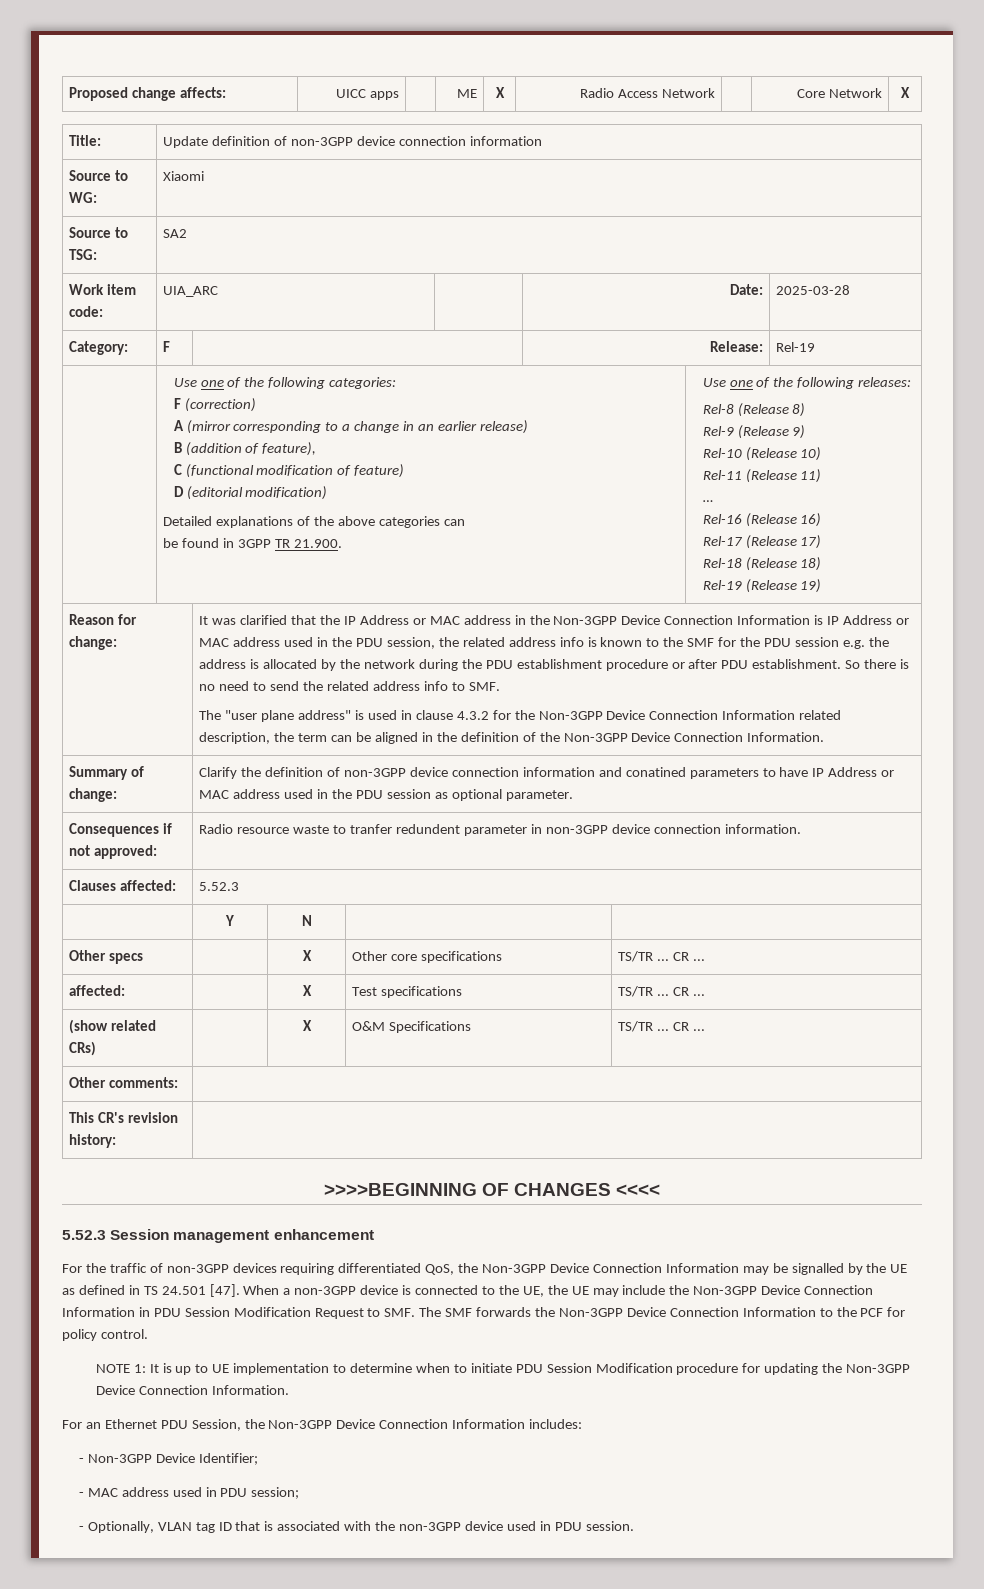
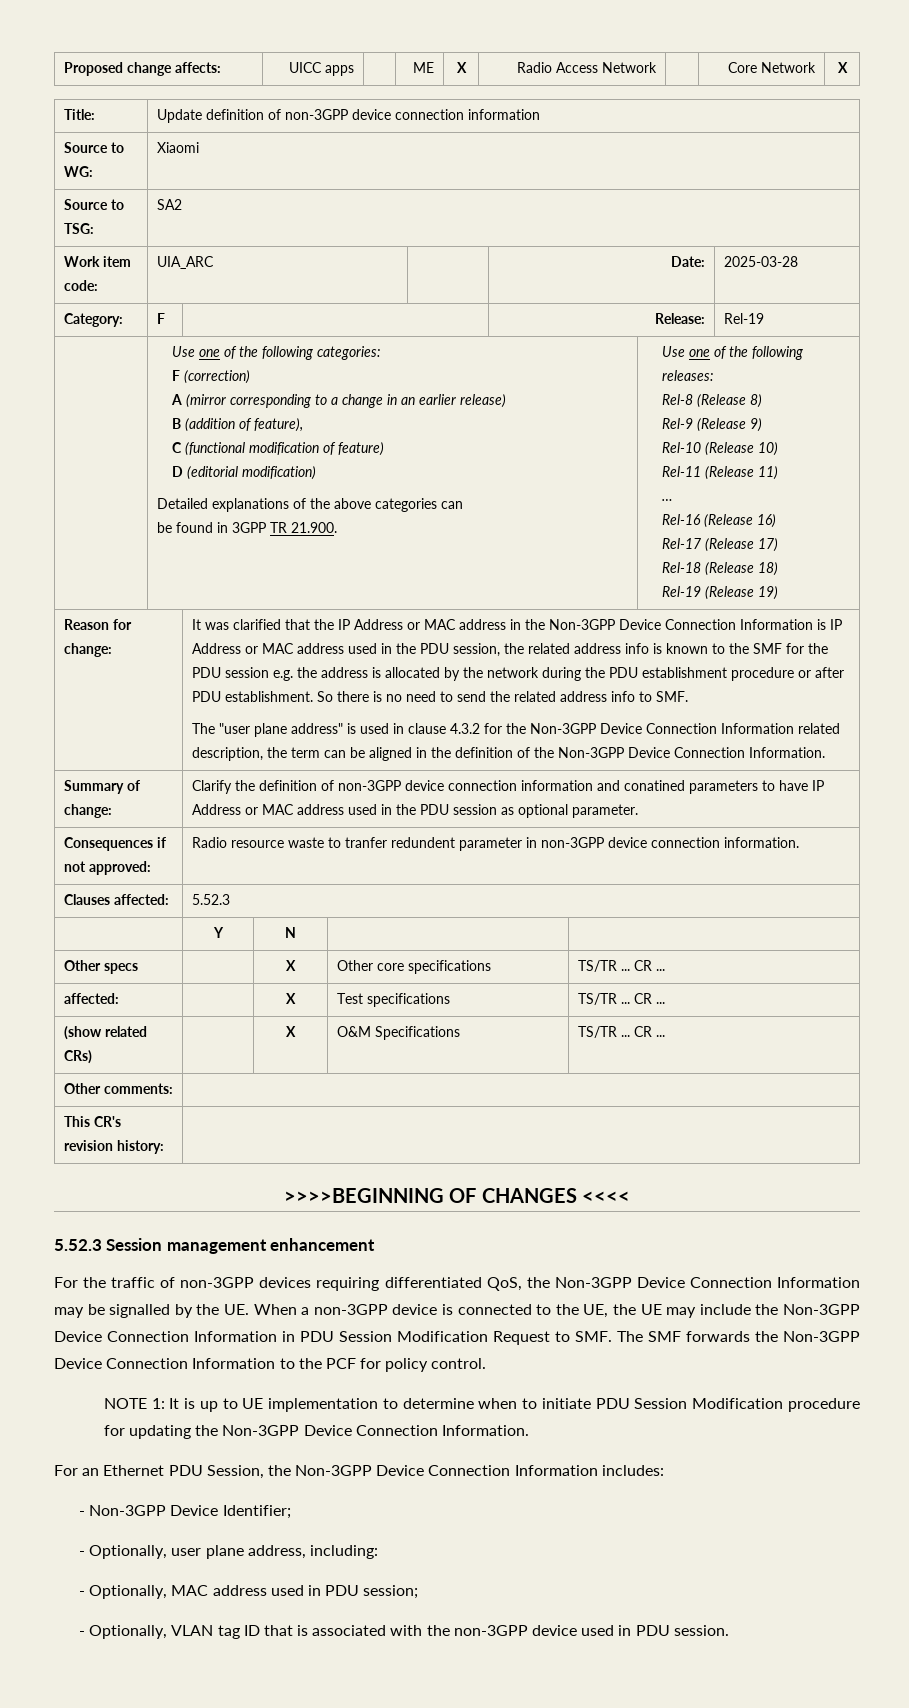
[890,1264,908,1273] [62,1284,240,1297] UE as defined in TS 24.501 [47]. -> [223,1304,249,1315] UE.
(84, 1494) none -> [89,1545,378,1559] [78,1585,168,1599] Optionally, user plane address, including: // - Optionally,

